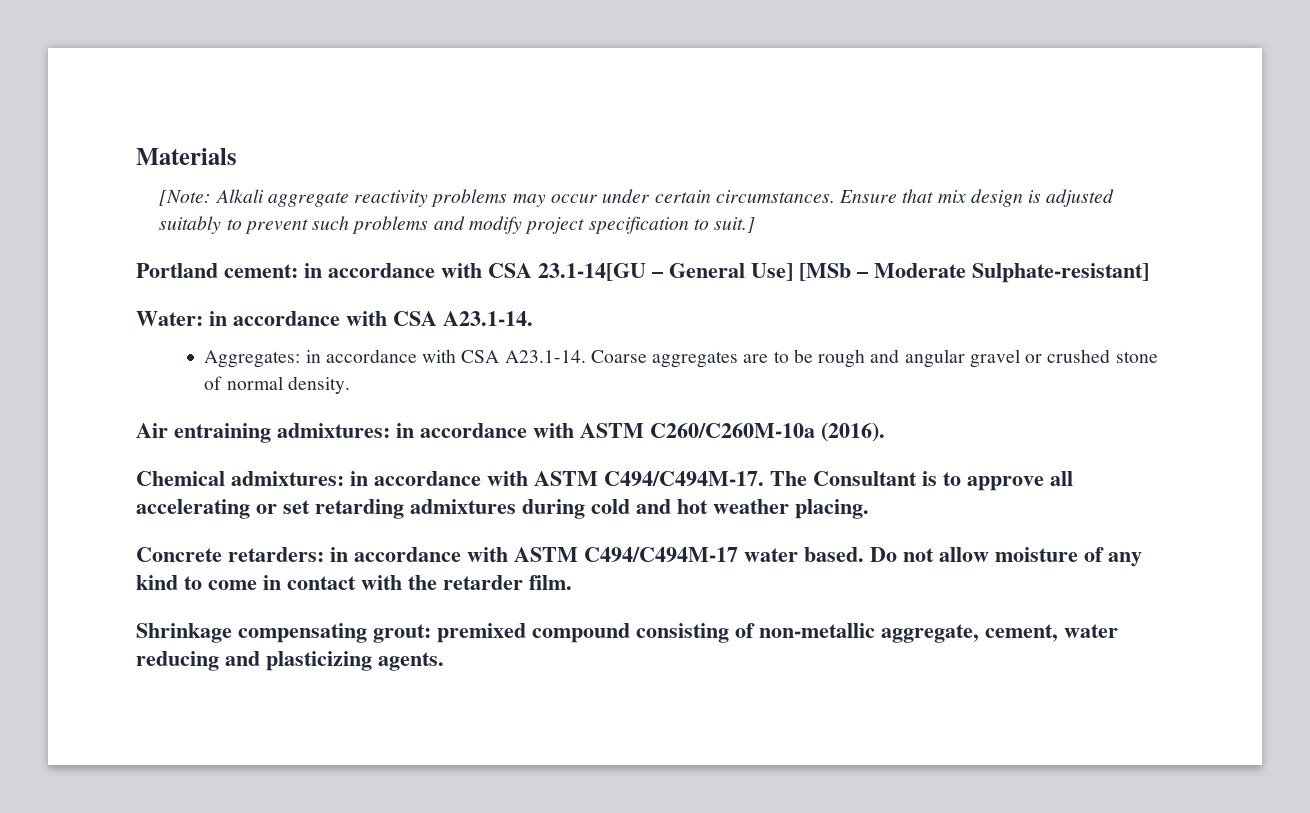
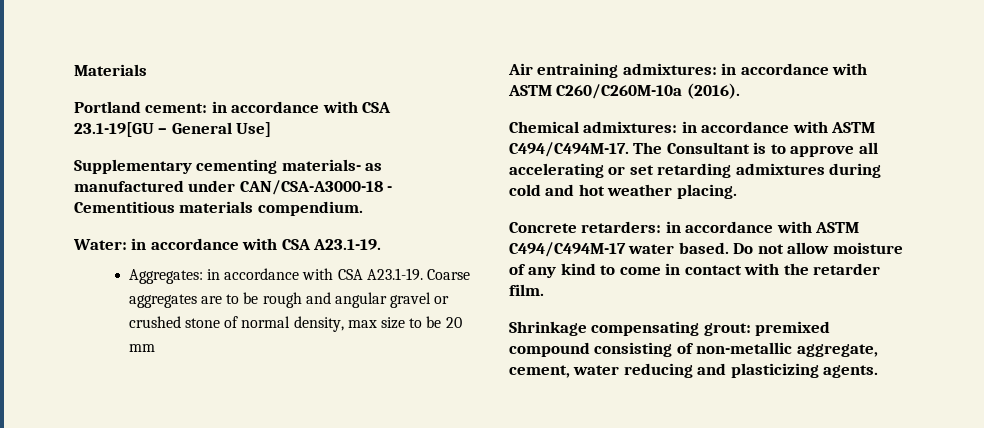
[159,189,1115,207] [159,216,756,234] // [Note: Alkali aggregate reactivity problems may occur under certain circumstances. Ensure that mix design is adjusted suitably to prevent such problems and modify project specification to suit.] -> (147, 70) none
[538,263,646,281] 23.1-14[GU -> [74,122,154,137] 23.1-19[GU
[799,263,1149,283] [MSb – Moderate Sulphate-resistant] -> [74,159,383,174] [74,180,393,195] [74,201,363,216] // Supplementary cementing materials- as manufactured under CAN/CSA-A3000-18 - Cementitious materials compendium.
[443,311,533,326] A23.1-14. -> [313,239,382,250] A23.1-19.
[504,350,586,363] A23.1-14. -> [366,268,423,281] A23.1-19.
[287,376,350,394] density. -> [293,316,462,332] [128,344,155,352] density, max size to be 20 mm

